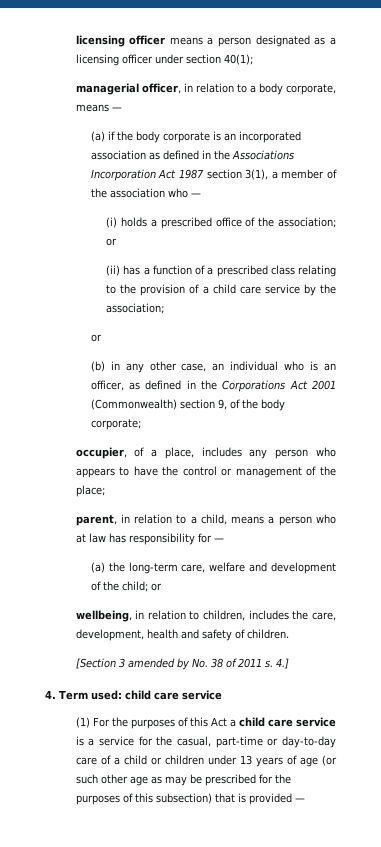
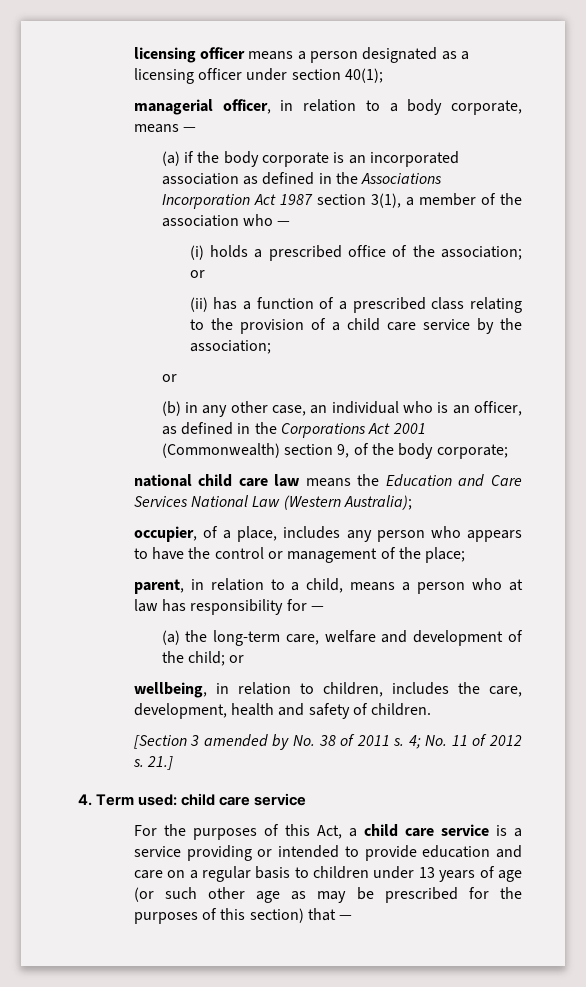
(141, 424) none -> [133,474,522,487] [133,495,413,510] // national child care law means the Education and Care Services National Law (Western Australia);
[275,658,289,669] 4.] -> [408,734,523,749] [132,756,174,770] 4; No. 11 of 2012 s. 21.]
[75,717,90,728] (1) -> (307, 799) none
[210,717,227,727] Act -> [316,825,342,839] Act,
[138,736,336,748] [75,755,162,765] for the casual, part-time or day-to-day care of a child or -> [186,845,522,861] [133,866,309,882] providing or intended to provide education and care on a regular basis to
[155,793,292,805] subsection) that is provided -> [249,908,337,923] section) that

